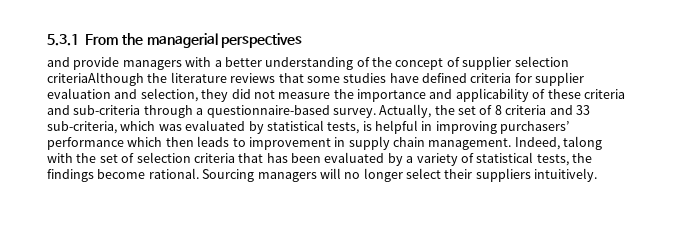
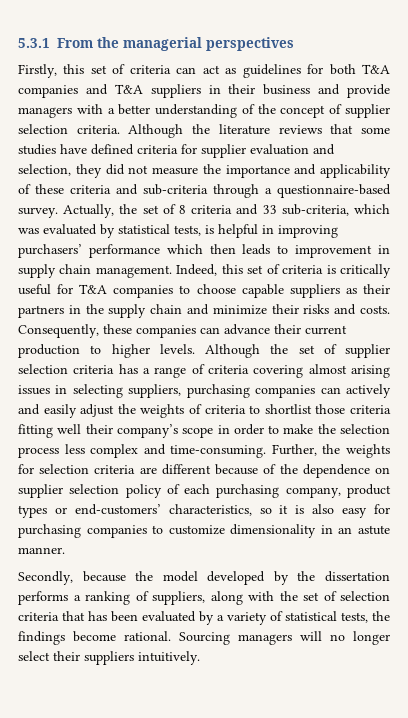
(303, 40) none -> [18,64,390,78] [18,84,311,98] Firstly, this set of criteria can act as guidelines for both T&A companies and T&A suppliers in their business
[47,72,144,86] criteriaAlthough -> [76,124,184,138] criteria. Although
[563,136,603,150] talong -> [221,264,392,278] [18,284,390,298] [18,304,391,318] [18,324,347,338] [18,344,390,358] [18,364,390,378] [18,384,391,398] [18,404,391,418] [18,424,391,438] [18,444,390,458] [18,464,391,478] [18,484,391,498] [18,504,391,518] [18,524,390,538] [18,547,65,554] [18,571,390,585] [18,591,243,605] this set of criteria is critically useful for T&A companies to choose capable suppliers as their partners in the supply chain and minimize their risks and costs. Consequently, these companies can advance their current production to higher levels. Although the set of supplier selection criteria has a range of criteria covering almost arising issues in selecting suppliers, purchasing companies can actively and easily adjust the weights of criteria to shortlist those criteria fitting well their company’s scope in order to make the selection process less complex and time-consuming. Further, the weights for selection criteria are different because of the dependence on supplier selection policy of each purchasing company, product types or end-customers’ characteristics, so it is also easy for purchasing companies to customize dimensionality in an astute manner. // Secondly, because the model developed by the dissertation performs a ranking of suppliers, along

